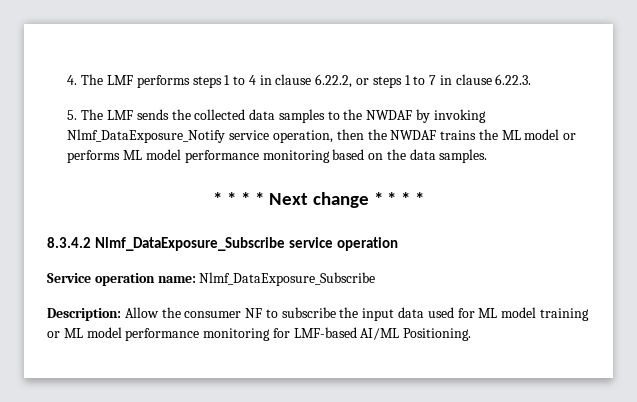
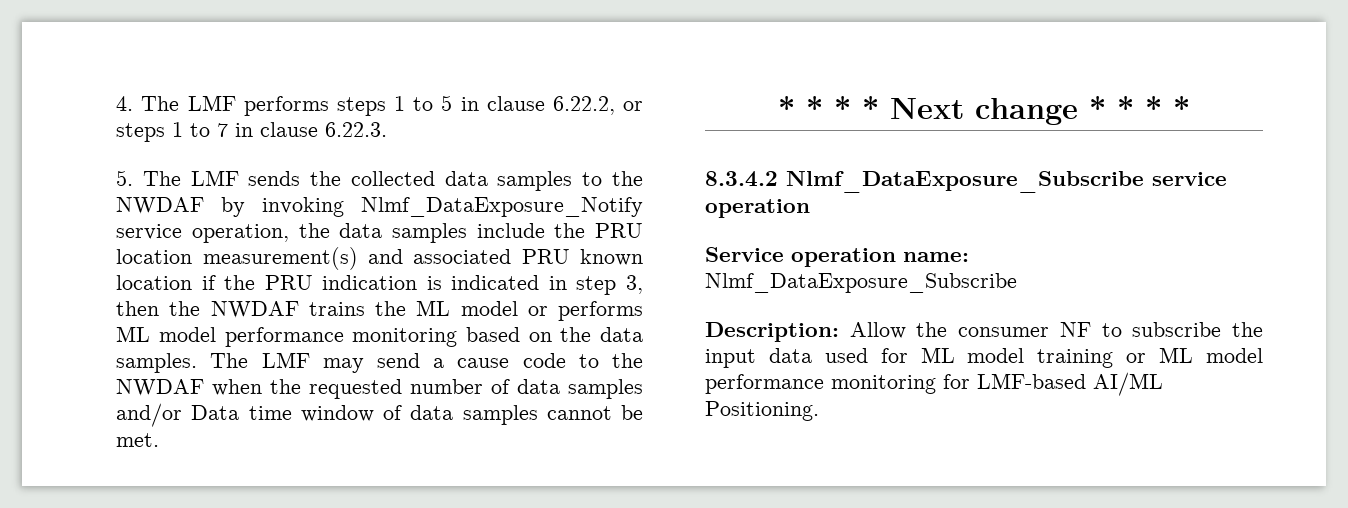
[248,75,256,85] 4 -> [441,95,453,111] 5
(333, 136) none -> [298,223,643,243] [116,247,643,270] [116,275,643,295] the data samples include the PRU location measurement(s) and associated PRU known location if the PRU indication is indicated in step 3,
(488, 156) none -> [210,352,644,373] [116,379,643,399] [116,403,643,427] [116,433,160,447] The LMF may send a cause code to the NWDAF when the requested number of data samples and/or Data time window of data samples cannot be met.

